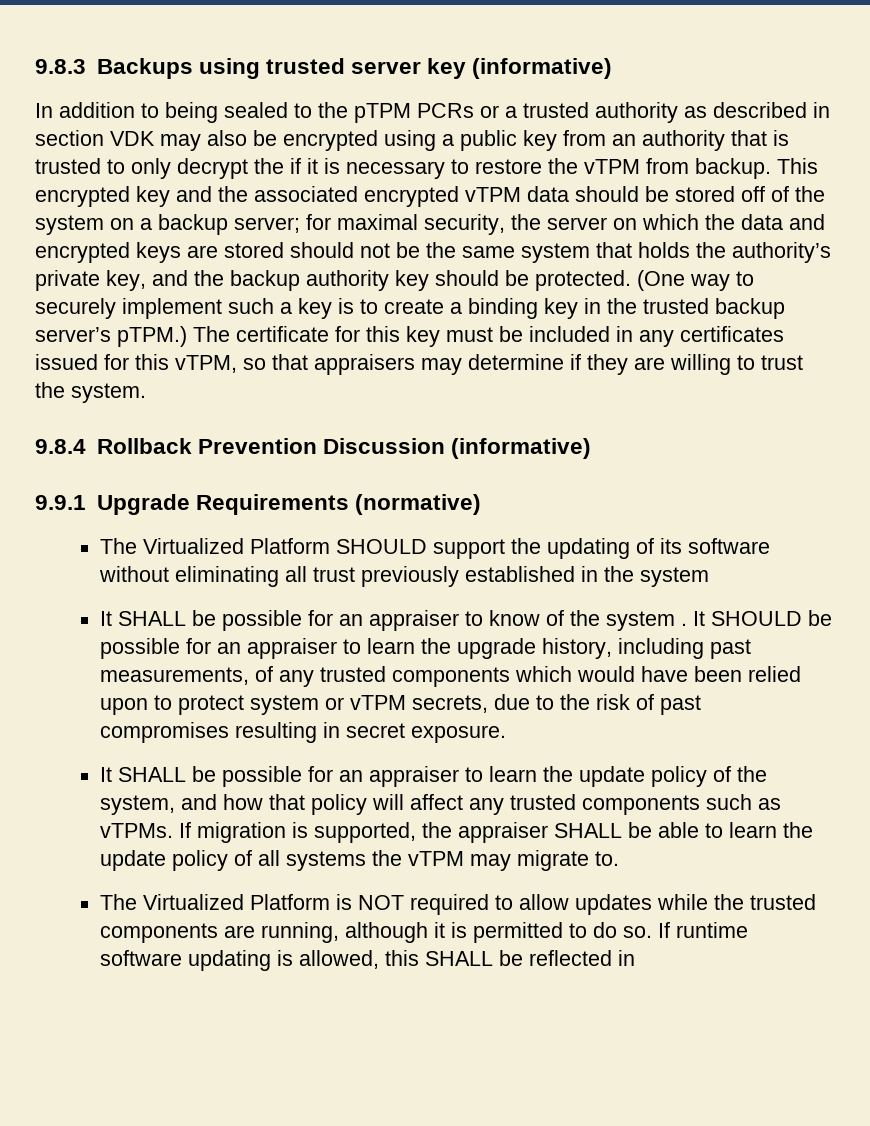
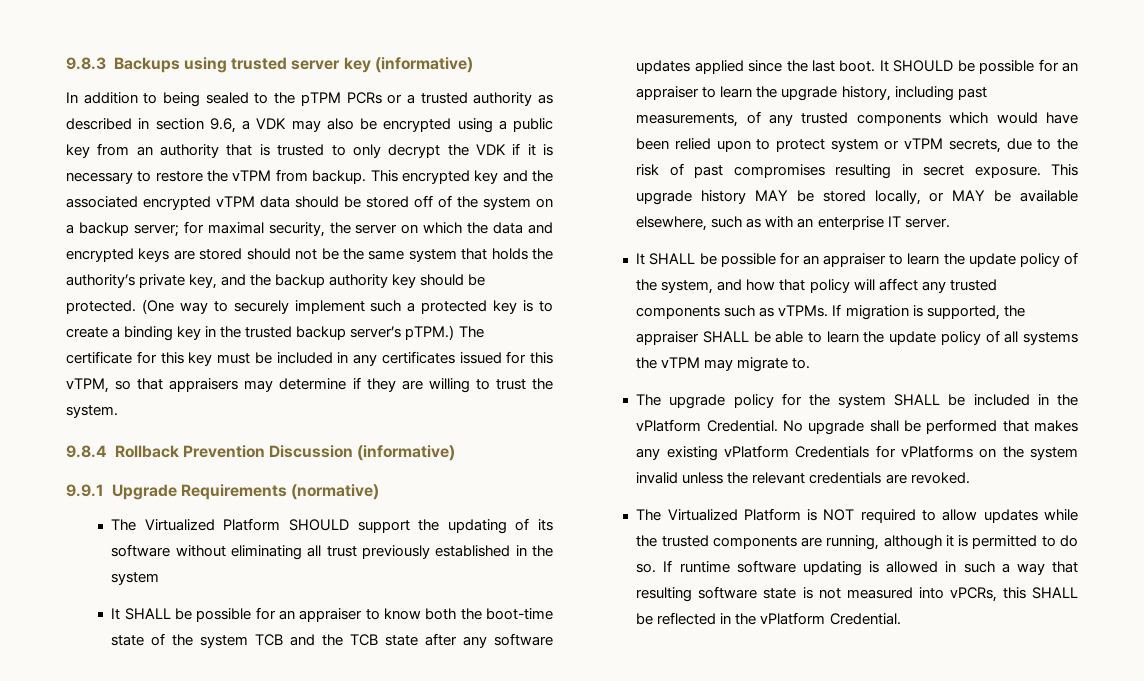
(104, 138) none -> [209,118,250,133] 9.6, a
(284, 166) none -> [475,144,506,155] VDK
(292, 308) none -> [421,300,488,314] protected
[546,610,688,631] of the system . -> [425,608,553,620] [111,633,554,648] [636,60,876,74] both the boot-time state of the system TCB and the TCB state after any software updates applied since the last boot.
(507, 734) none -> [1051,164,1078,176] [636,190,1078,205] [636,216,950,231] This upgrade history MAY be stored locally, or MAY be available elsewhere, such as with an enterprise IT server.
(620, 858) none -> [636,393,1078,409] [636,419,1078,435] [636,445,1078,461] [636,472,970,484] // The upgrade policy for the system SHALL be included in the vPlatform Credential. No upgrade shall be performed that makes any existing vPlatform Credentials for vPlatforms on the system invalid unless the relevant credentials are revoked.
[299,950,380,969] allowed, -> [886,561,1079,575] [636,586,997,602] allowed in such a way that resulting software state is not measured into vPCRs,
(636, 958) none -> [735,612,901,625] the vPlatform Credential.

